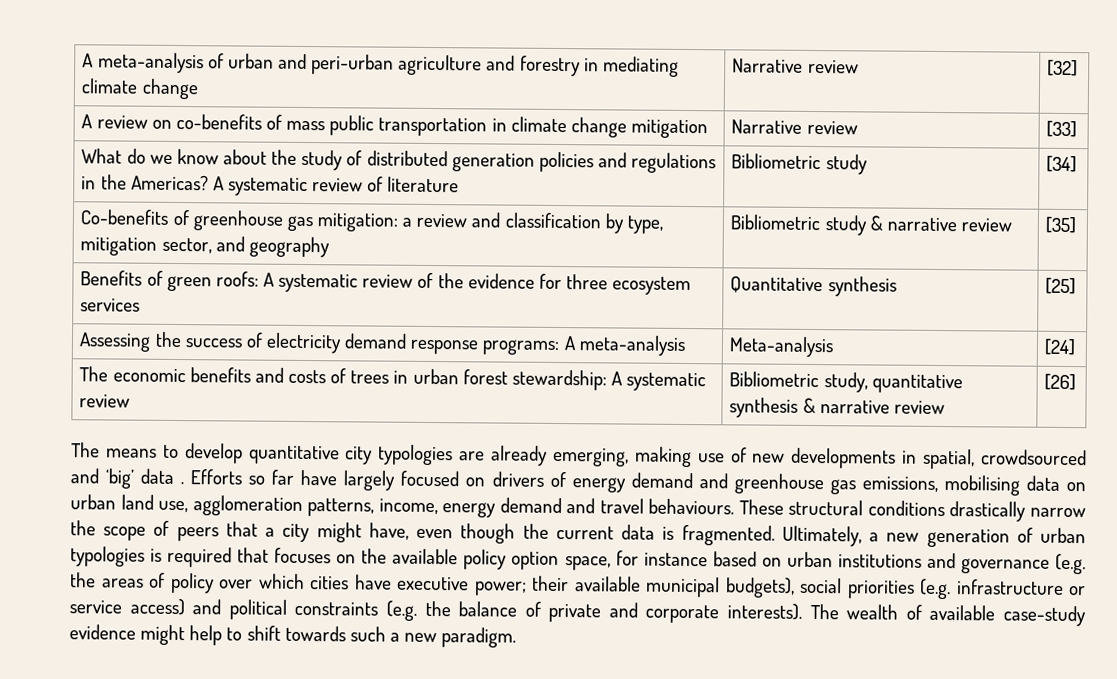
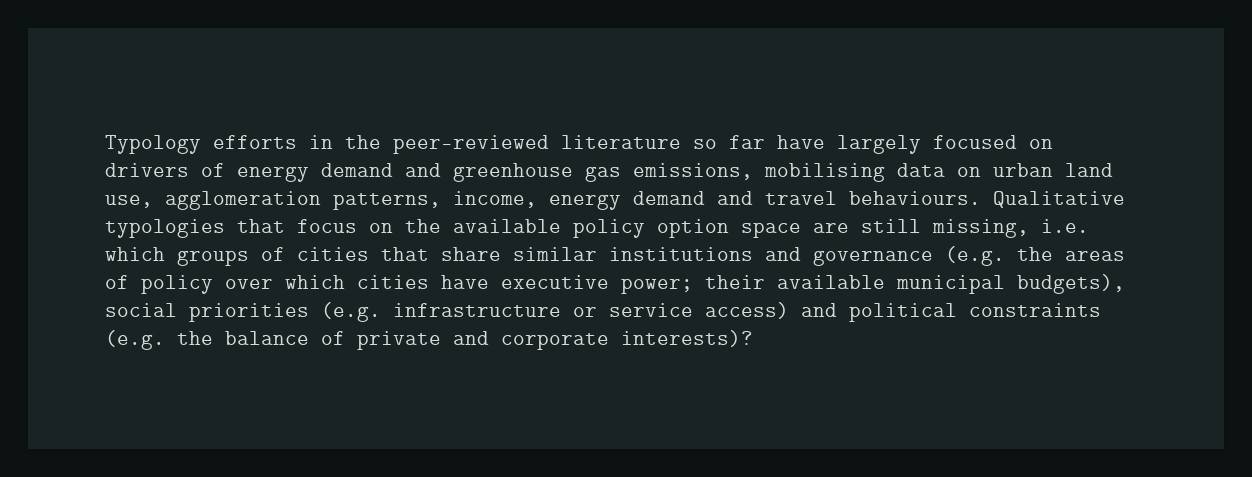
[82,52,679,77] [81,78,199,100] [732,58,859,74] [1047,59,1079,77] [81,113,708,139] [731,119,858,135] [1046,120,1078,138] [81,148,717,174] [81,174,460,197] [731,153,868,175] [1046,155,1078,173] [80,209,663,234] [80,236,330,258] [730,214,1012,236] [1045,216,1077,234] [80,270,692,296] [80,298,141,312] [730,276,897,297] [1045,277,1077,295] [79,331,686,356] [729,336,835,358] [1044,338,1077,356] [79,366,707,392] [79,394,131,408] [729,371,963,394] [729,397,945,418] [1044,373,1077,391] [71,442,1087,470] [70,468,243,489] A meta-analysis of urban and peri-urban agriculture and forestry in mediating climate change | Narrative review | [32] // A review on co-benefits of mass public transportation in climate change mitigation | Narrative review | [33] // What do we know about the study of distributed generation policies and regulations in the Americas? A systematic review of literature | Bibliometric study | [34] // Co-benefits of greenhouse gas mitigation: a review and classification by type, mitigation sector, and geography | Bibliometric study & narrative review | [35] // Benefits of green roofs: A systematic review of the evidence for three ecosystem services | Quantitative synthesis | [25] // Assessing the success of electricity demand response programs: A meta-analysis | Meta-analysis | [24] // The economic benefits and costs of trees in urban forest stewardship: A systematic review | Bibliometric study, quantitative synthesis & narrative review | [26] // The means to develop quantitative city typologies are already emerging, making use of new developments in spatial, crowdsourced and ‘big’ data . Efforts -> [105,135,681,154] Typology efforts in the peer-reviewed literature
[738,499,1086,522] [70,520,1086,548] [70,546,332,568] These structural conditions drastically narrow the scope of peers that a city might have, even though the current data is fragmented. Ultimately, a new generation of urban typologies is required that focuses -> [993,191,1125,208] [105,219,357,238] Qualitative typologies that focus
[564,550,833,571] space, for instance based on urban -> [741,219,1089,238] [105,247,597,266] space are still missing, i.e. which groups of cities that share similar
[727,603,1087,627] [69,624,517,648] interests). The wealth of available case-study evidence might help to shift towards such a new paradigm. -> [621,330,753,347] interests)?

